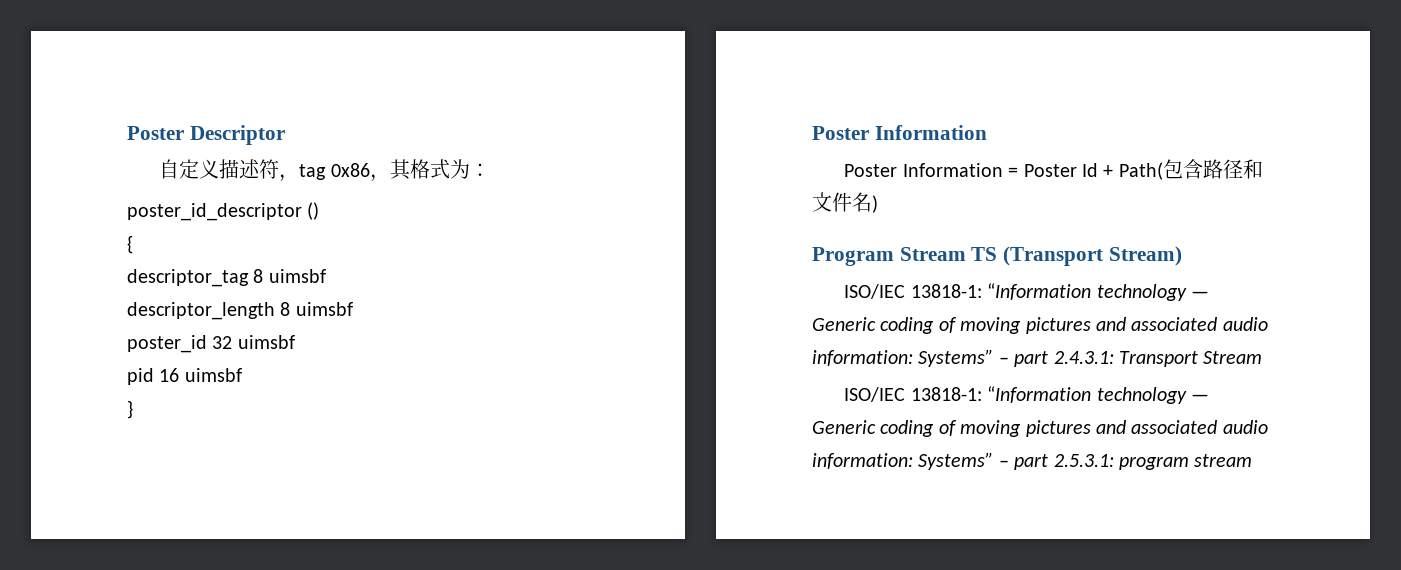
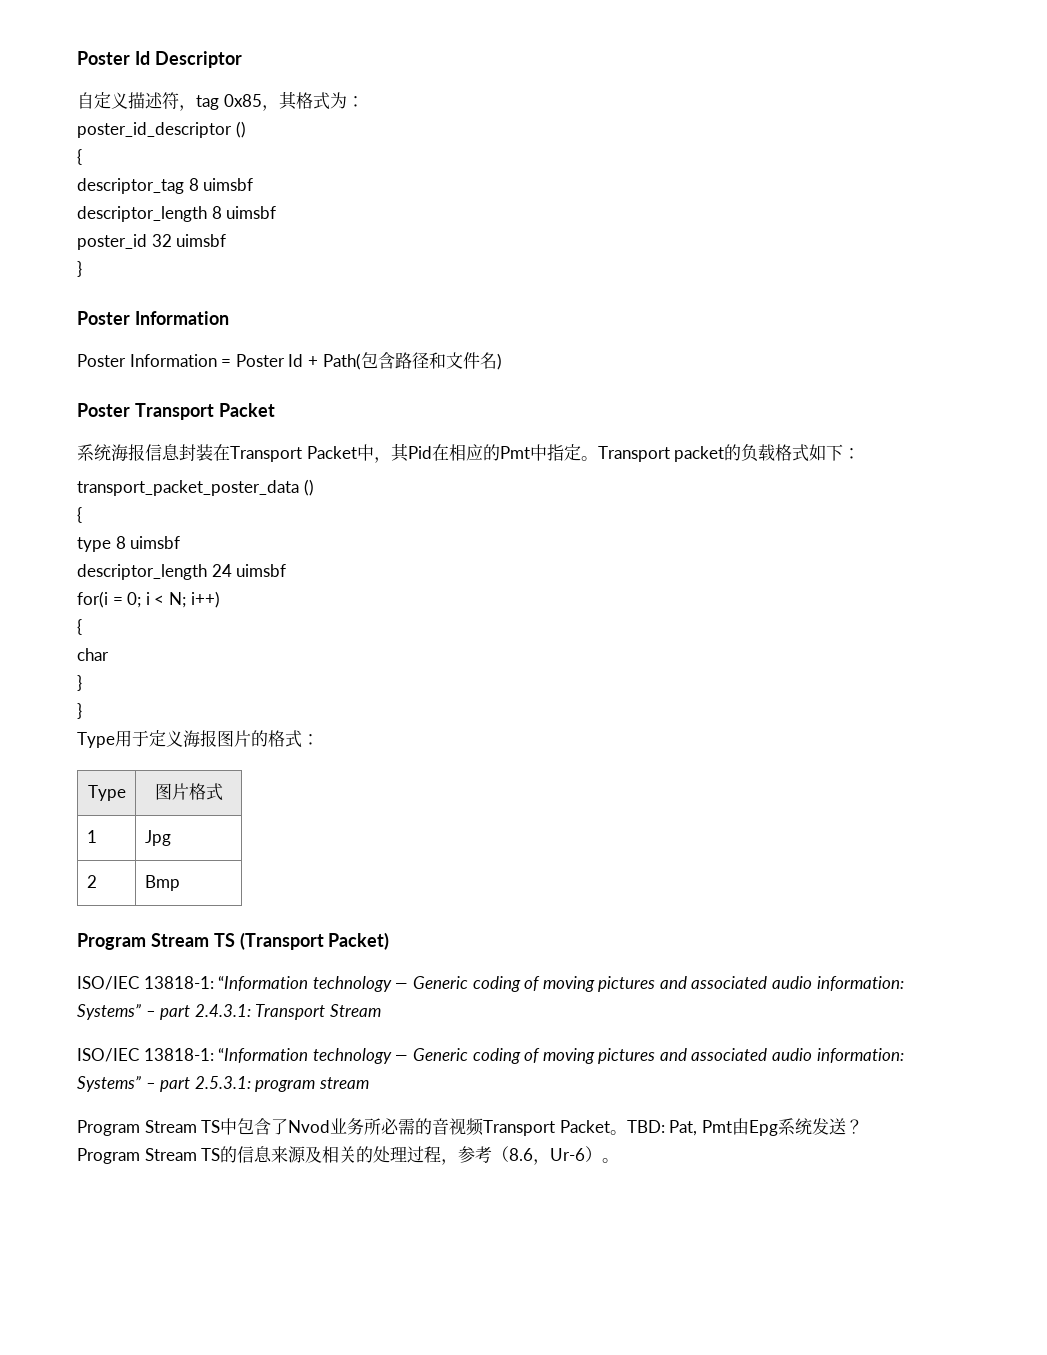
[127,126,184,140] Poster -> [77,51,150,65] Poster Id
[330,163,370,177] 0x86 -> [223,94,262,107] 0x85
[127,368,242,385] // pid 16 uimsbf -> (227, 240) none
(878, 204) none -> [77,403,275,420] [77,443,861,463] [77,479,314,496] [77,507,82,523] [77,536,181,552] [77,564,287,580] [77,591,220,608] [77,619,82,635] [77,648,109,661] [77,675,82,691] [77,703,82,719] [77,730,319,748] [87,785,126,801] [154,783,223,801] [86,830,97,843] [144,830,171,846] [86,875,97,888] [144,875,180,891] // Poster Transport Packet // 系统海报信息封装在Transport Packet中，其Pid在相应的Pmt中指定。Transport packet的负载格式如下： // transport_packet_poster_data () // { // type 8 uimsbf // descriptor_length 24 uimsbf // for(i = 0; i < N; i++) // { // char // } // } // Type用于定义海报图片的格式： // Type | 图片格式 // 1 | Jpg // 2 | Bmp
[1108,246,1182,266] Stream) -> [328,932,390,950] Packet)
(1253, 460) none -> [77,1118,863,1136] [77,1146,620,1165] // Program Stream TS中包含了Nvod业务所必需的音视频Transport Packet。TBD: Pat, Pmt由Epg系统发送？ // Program Stream TS的信息来源及相关的处理过程，参考（8.6，Ur-6）。

